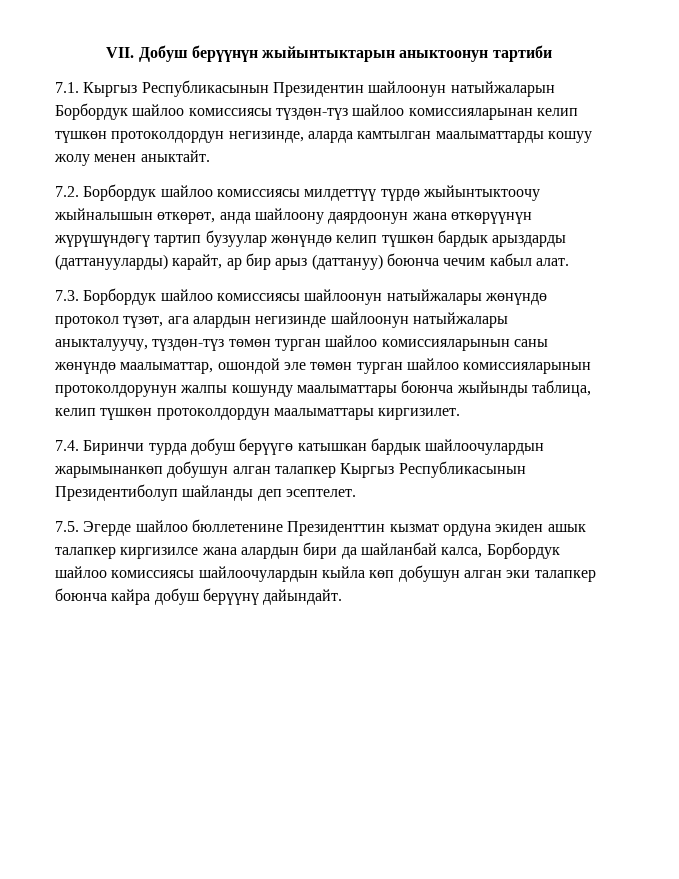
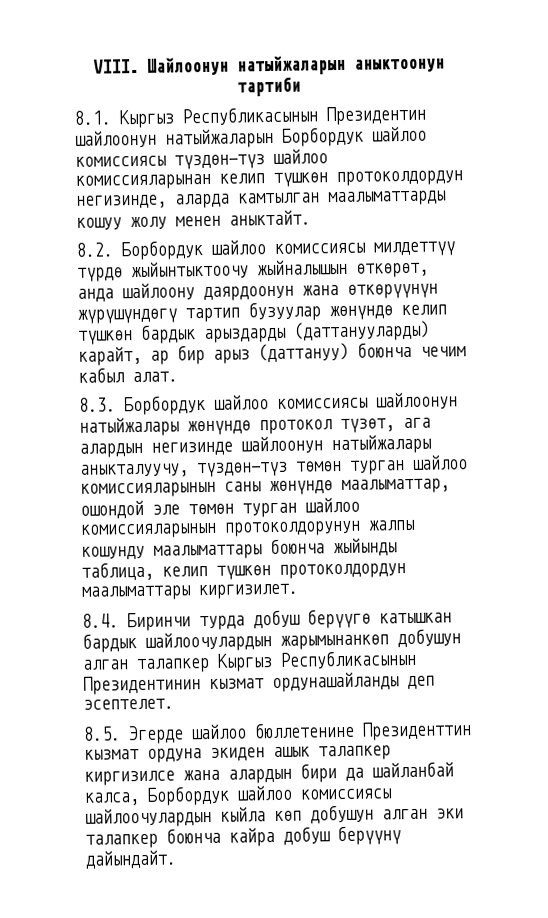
[106,45,396,62] VII. Добуш берүүнүн жыйынтыктарын -> [92,54,346,76] VIII. Шайлоонун натыйжаларын
[55,82,79,93] 7.1. -> [74,110,112,125] 8.1.
[55,186,79,197] 7.2. -> [76,242,113,257] 8.2.
[55,290,79,301] 7.3. -> [79,397,116,412] 8.3.
[55,440,79,451] 7.4. -> [82,613,119,628] 8.4.
[55,484,254,501] Президентиболуп шайланды -> [83,671,399,695] Президентинин кызмат ордунашайланды
[55,521,79,532] 7.5. -> [83,726,121,741] 8.5.

